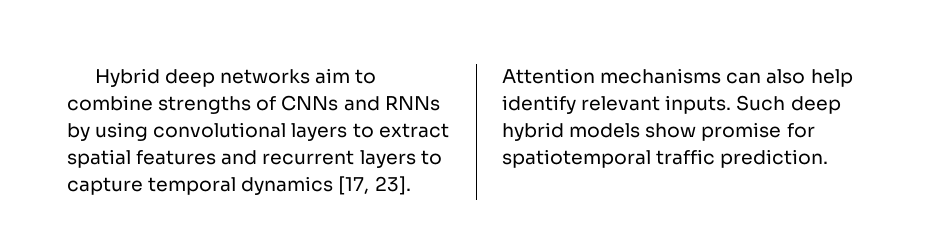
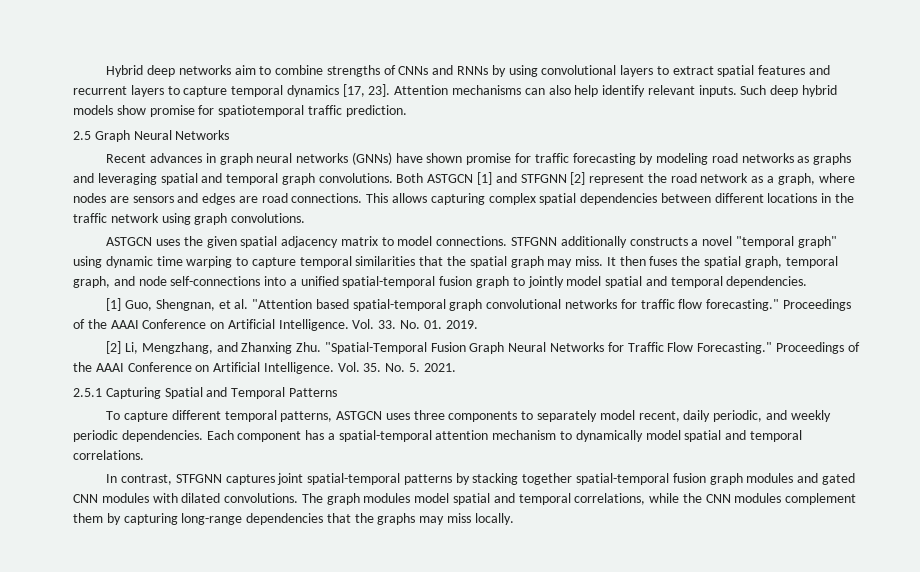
(829, 158) none -> [73,130,230,142] [106,152,852,165] [73,172,855,185] [73,193,855,205] [73,213,306,225] [106,236,837,248] [73,256,838,268] [73,276,808,288] [106,298,851,311] [73,319,478,331] [106,341,860,354] [73,362,456,374] [73,387,337,399] [106,410,831,422] [73,430,802,442] [73,450,144,460] [106,473,855,485] [73,493,857,505] [73,513,514,525] // 2.5 Graph Neural Networks // Recent advances in graph neural networks (GNNs) have shown promise for traffic forecasting by modeling road networks as graphs and leveraging spatial and temporal graph convolutions. Both ASTGCN [1] and STFGNN [2] represent the road network as a graph, where nodes are sensors and edges are road connections. This allows capturing complex spatial dependencies between different locations in the traffic network using graph convolutions. // ASTGCN uses the given spatial adjacency matrix to model connections. STFGNN additionally constructs a novel "temporal graph" using dynamic time warping to capture temporal similarities that the spatial graph may miss. It then fuses the spatial graph, temporal graph, and node self-connections into a unified spatial-temporal fusion graph to jointly model spatial and temporal dependencies. // [1] Guo, Shengnan, et al. "Attention based spatial-temporal graph convolutional networks for traffic flow forecasting." Proceedings of the AAAI Conference on Artificial Intelligence. Vol. 33. No. 01. 2019. // [2] Li, Mengzhang, and Zhanxing Zhu. "Spatial-Temporal Fusion Graph Neural Networks for Traffic Flow Forecasting." Proceedings of the AAAI Conference on Artificial Intelligence. Vol. 35. No. 5. 2021. // 2.5.1 Capturing Spatial and Temporal Patterns // To capture different temporal patterns, ASTGCN uses three components to separately model recent, daily periodic, and weekly periodic dependencies. Each component has a spatial-temporal attention mechanism to dynamically model spatial and temporal correlations. // In contrast, STFGNN captures joint spatial-temporal patterns by stacking together spatial-temporal fusion graph modules and gated CNN modules with dilated convolutions. The graph modules model spatial and temporal correlations, while the CNN modules complement them by capturing long-range dependencies that the graphs may miss locally.

